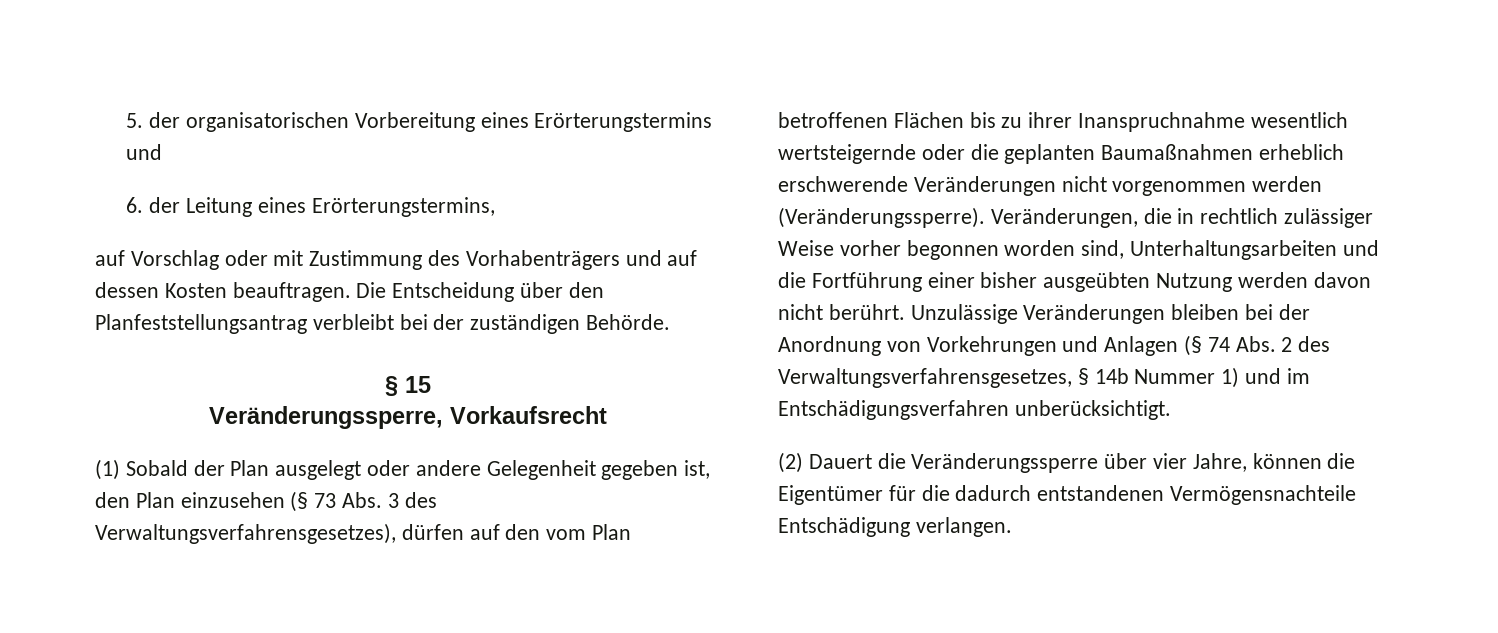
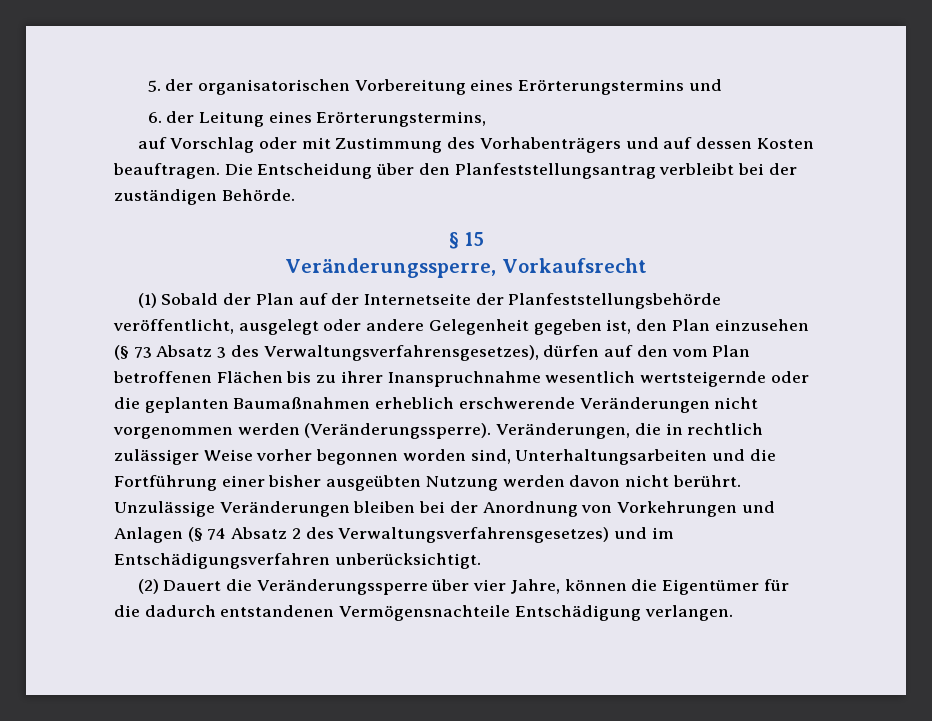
(270, 468) none -> [298,293,722,309] [113,319,234,334] auf der Internetseite der Planfeststellungsbehörde veröffentlicht,
[342,492,383,508] Abs. -> [156,345,213,357] Absatz
[1235,336,1276,352] Abs. -> [231,527,288,539] Absatz
[778,367,1240,388] Verwaltungsverfahrensgesetzes, § 14b Nummer 1) -> [338,527,610,543] Verwaltungsverfahrensgesetzes)

